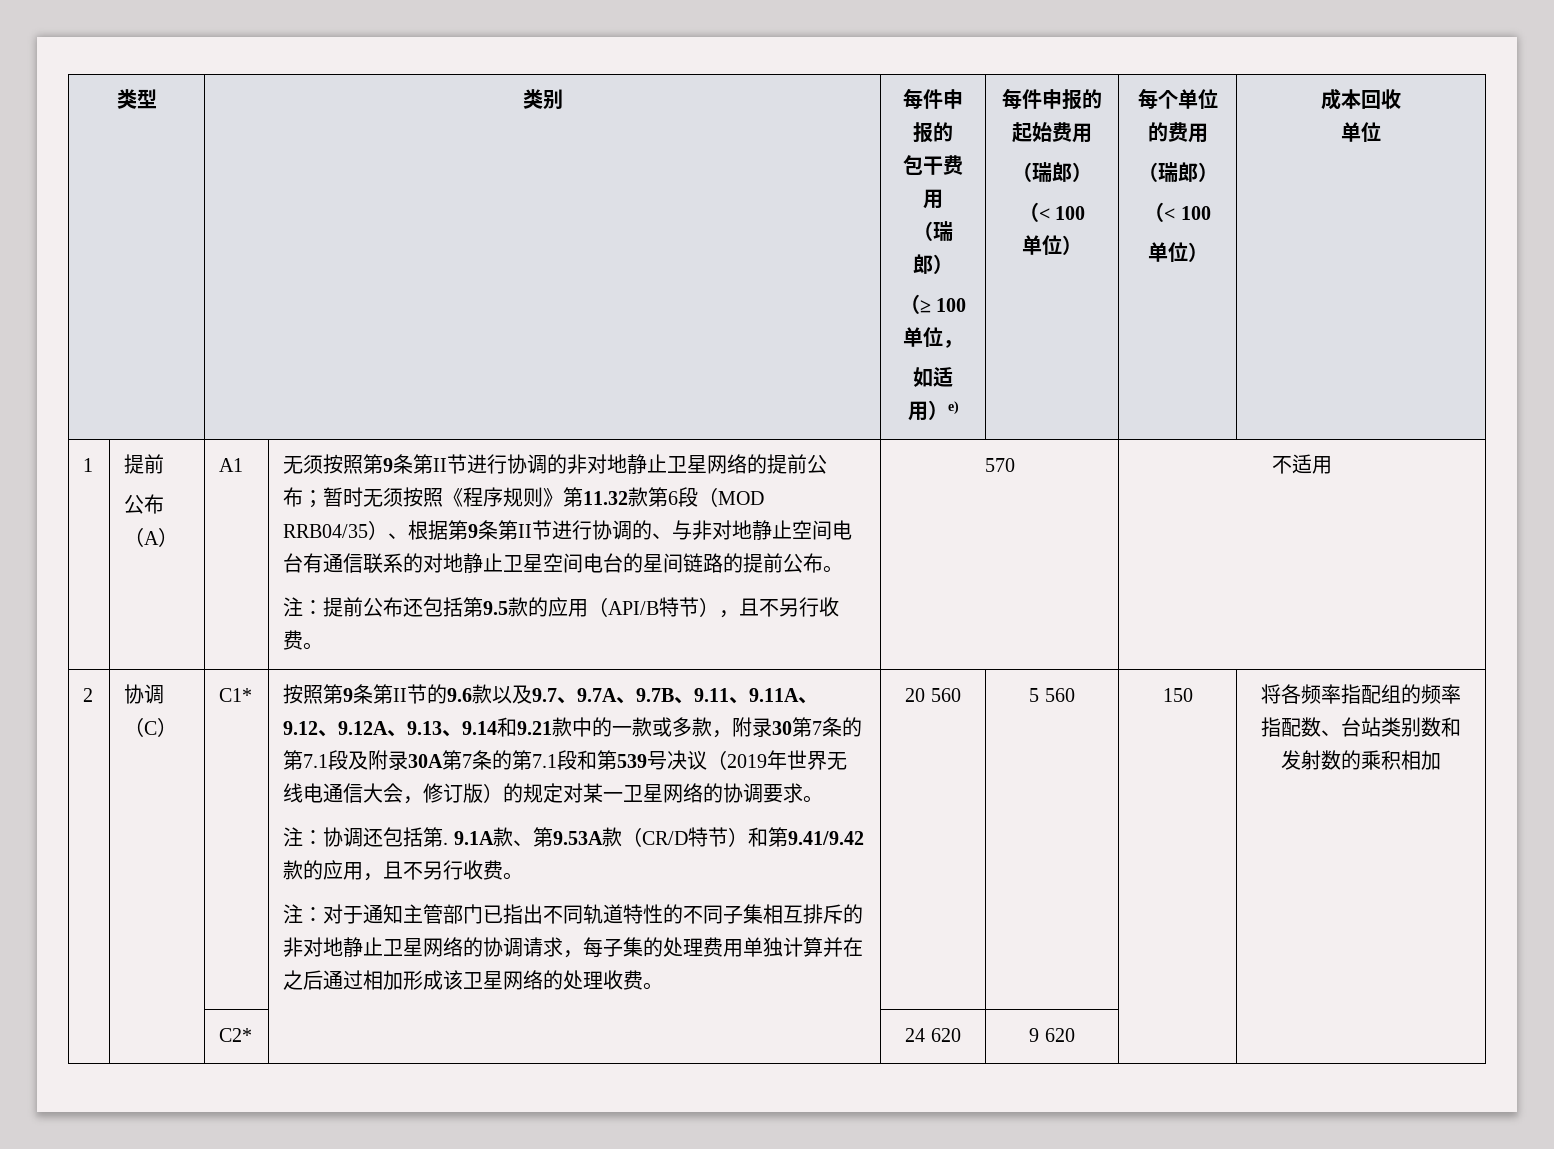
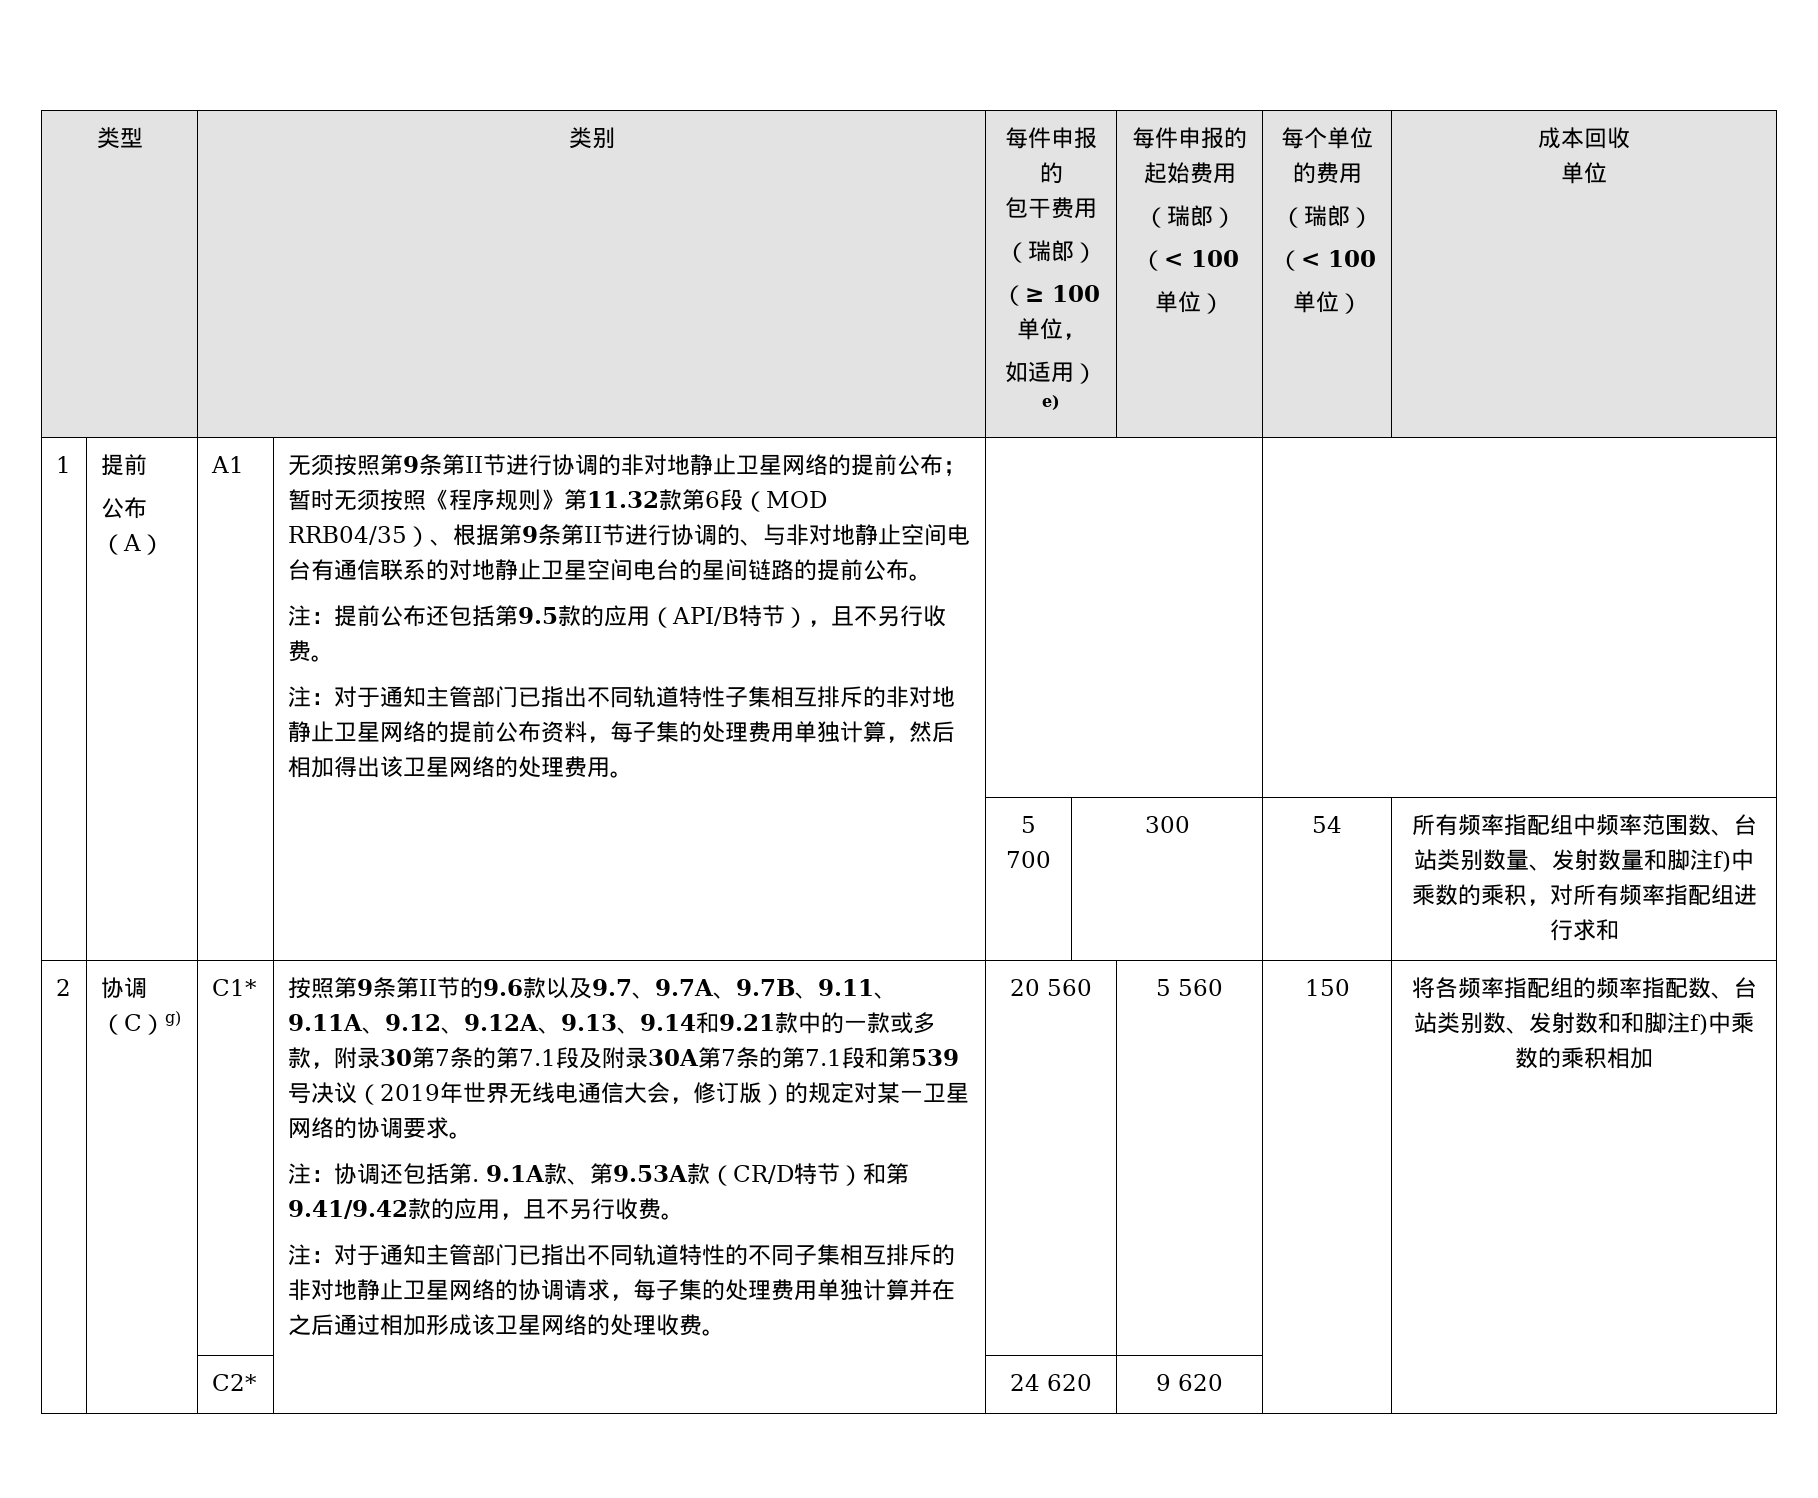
[984,458,1015,472] [1272,454,1332,474] | 570 | 不适用 -> [287,686,955,708] [287,721,955,743] [287,756,633,778] [1021,816,1036,833] [1006,851,1051,868] [1144,816,1190,833] [1312,816,1342,833] [1411,814,1757,836] [1414,849,1754,872] [1411,884,1757,906] [1549,919,1619,941] // 注：对于通知主管部门已指出不同轨道特性子集相互排斥的非对地静止卫星网络的提前公布资料，每子集的处理费用单独计算，然后相加得出该卫星网络的处理费用。 | | // | | | | 5 700 | 300 | 54 | 所有频率指配组中频率范围数、台站类别数量、发射数量和脚注f)中乘数的乘积，对所有频率指配组进行求和
(178, 727) none -> [164,1011,181,1026] g)
[1441,717,1461,737] [1281,750,1321,770] 和发射 -> [1506,1012,1754,1035] 、发射数和和脚注f)中乘

